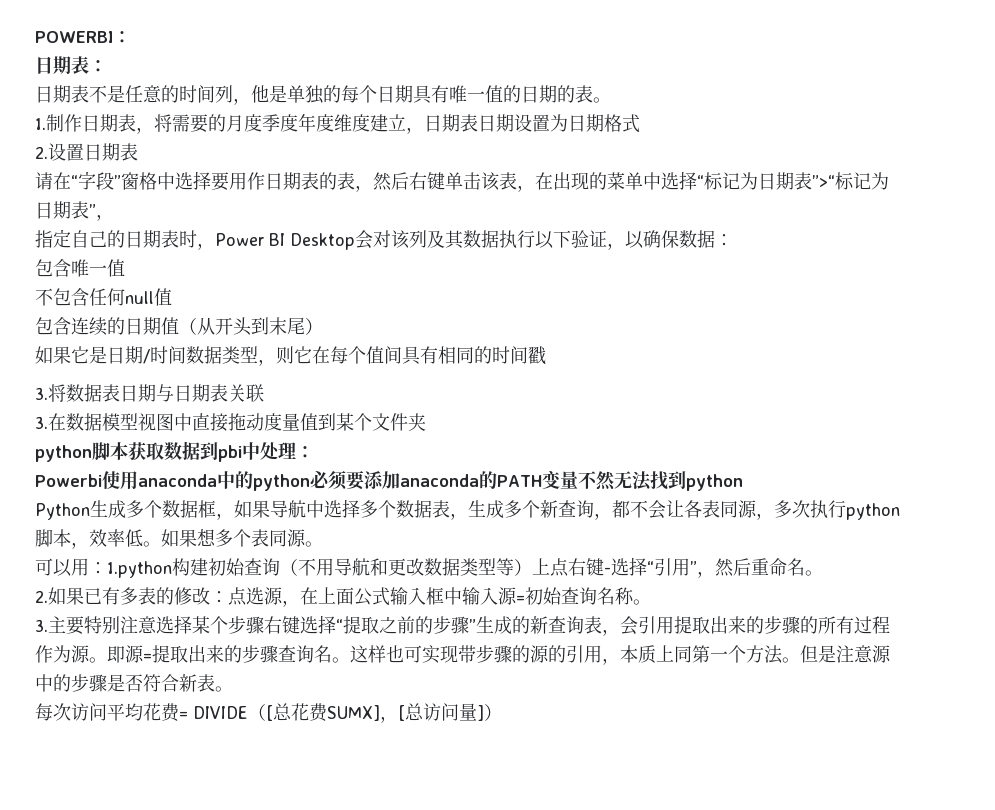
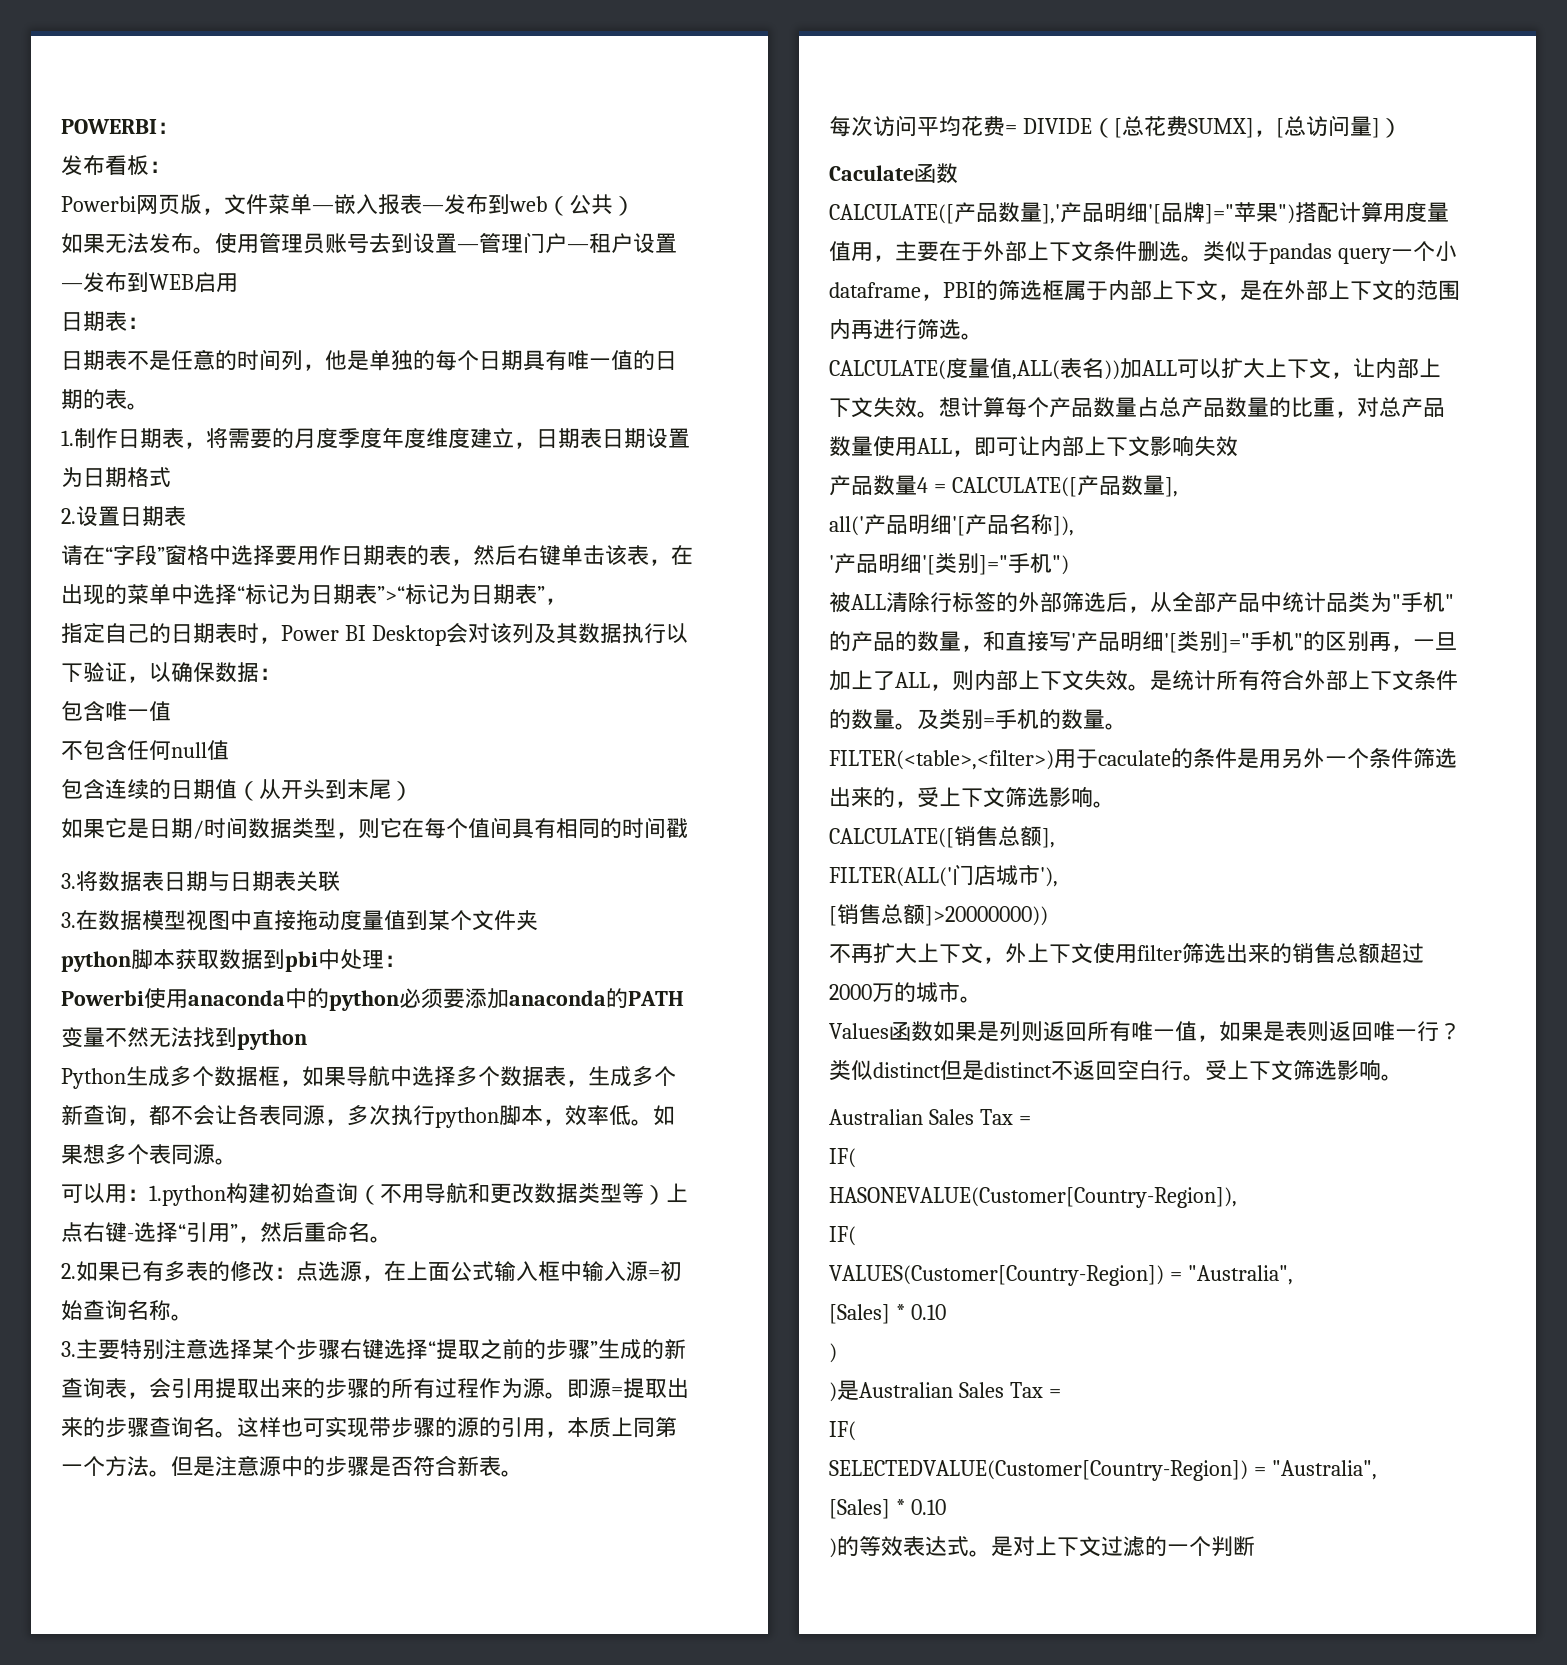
(131, 37) none -> [61,155,171,175] [61,194,635,216] [61,232,677,254] [61,272,238,293] // 发布看板： // Powerbi网页版，文件菜单—嵌入报表—发布到web（公共） // 如果无法发布。使用管理员账号去到设置—管理门户—租户设置—发布到WEB启用
(502, 712) none -> [829,163,958,184] [829,202,1449,224] [829,241,1457,264] [829,280,1460,301] [829,319,983,340] [829,358,1441,380] [829,397,1445,418] [829,435,1238,457] [829,475,1178,497] [829,514,1074,536] [829,553,1069,575] [829,592,1454,613] [829,631,1457,653] [829,669,1458,691] [829,709,1127,730] [829,748,1457,770] [829,786,1115,808] [829,826,1055,848] [829,864,1058,887] [829,904,1048,926] [829,943,1424,964] [829,982,982,1003] [829,1021,1461,1042] [829,1059,1403,1081] [829,1109,1031,1125] [829,1148,856,1168] [829,1187,1237,1208] [829,1226,856,1246] [829,1265,1293,1286] [829,1304,946,1324] [829,1343,837,1363] [829,1380,1061,1402] [829,1421,856,1441] [829,1460,1377,1481] [829,1499,946,1519] [829,1536,1255,1558] // Caculate函数 // CALCULATE([产品数量],'产品明细'[品牌]="苹果")搭配计算用度量值用，主要在于外部上下文条件删选。类似于pandas query一个小dataframe，PBI的筛选框属于内部上下文，是在外部上下文的范围内再进行筛选。 // CALCULATE(度量值,ALL(表名))加ALL可以扩大上下文，让内部上下文失效。想计算每个产品数量占总产品数量的比重，对总产品数量使用ALL，即可让内部上下文影响失效 // 产品数量4 = CALCULATE([产品数量], // all('产品明细'[产品名称]), // '产品明细'[类别]="手机") // 被ALL清除行标签的外部筛选后，从全部产品中统计品类为"手机"的产品的数量，和直接写'产品明细'[类别]="手机"的区别再，一旦加上了ALL，则内部上下文失效。是统计所有符合外部上下文条件的数量。及类别=手机的数量。 // FILTER(<table>,<filter>)用于caculate的条件是用另外一个条件筛选出来的，受上下文筛选影响。 // CALCULATE([销售总额], // FILTER(ALL('门店城市'), // [销售总额]>20000000)) // 不再扩大上下文，外上下文使用filter筛选出来的销售总额超过2000万的城市。 // Values函数如果是列则返回所有唯一值，如果是表则返回唯一行？类似distinct但是distinct不返回空白行。受上下文筛选影响。 // Australian Sales Tax = // IF( // HASONEVALUE(Customer[Country-Region]), // IF( // VALUES(Customer[Country-Region]) = "Australia", // [Sales] * 0.10 // ) // )是Australian Sales Tax = // IF( // SELECTEDVALUE(Customer[Country-Region]) = "Australia", // [Sales] * 0.10 // )的等效表达式。是对上下文过滤的一个判断

